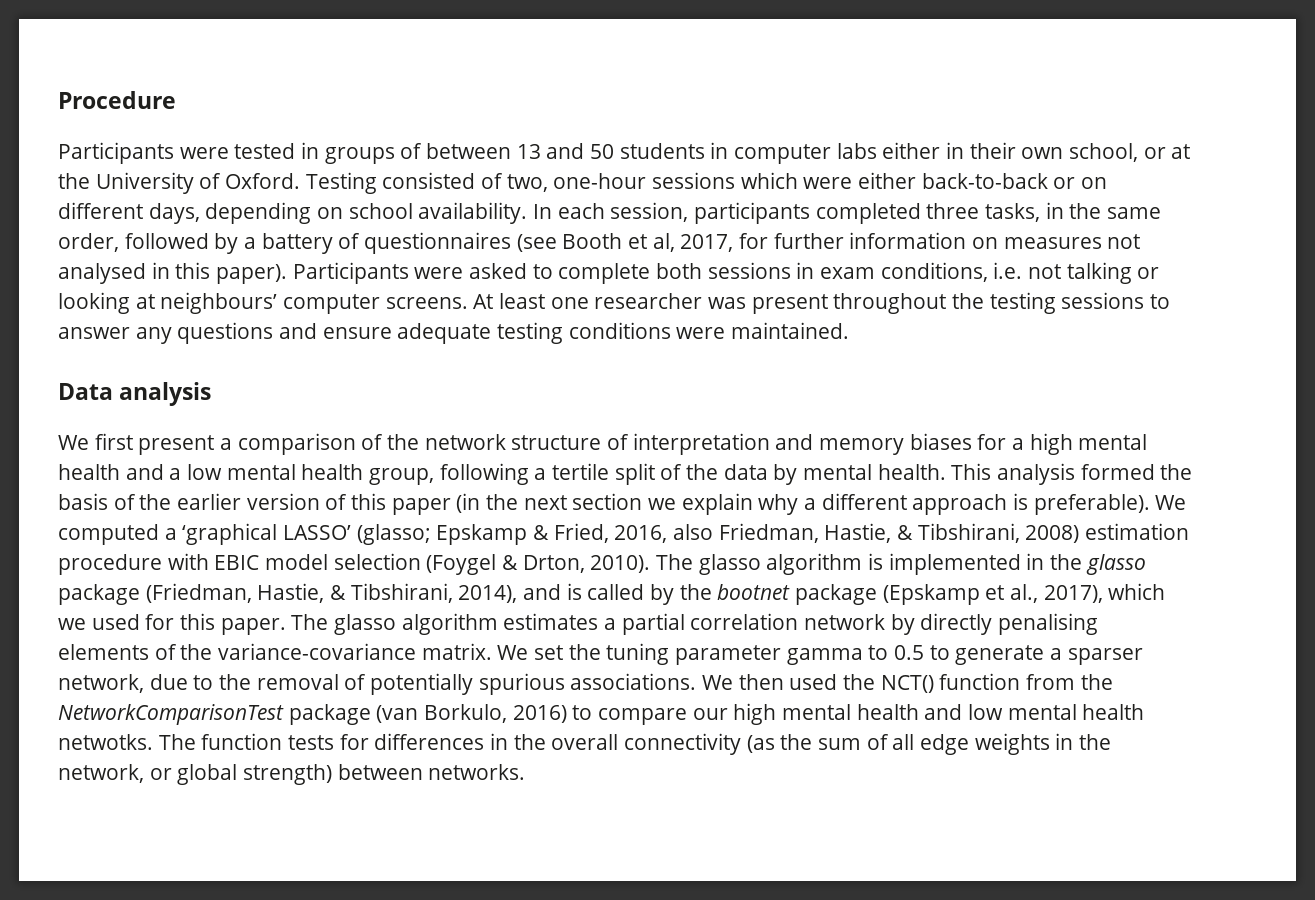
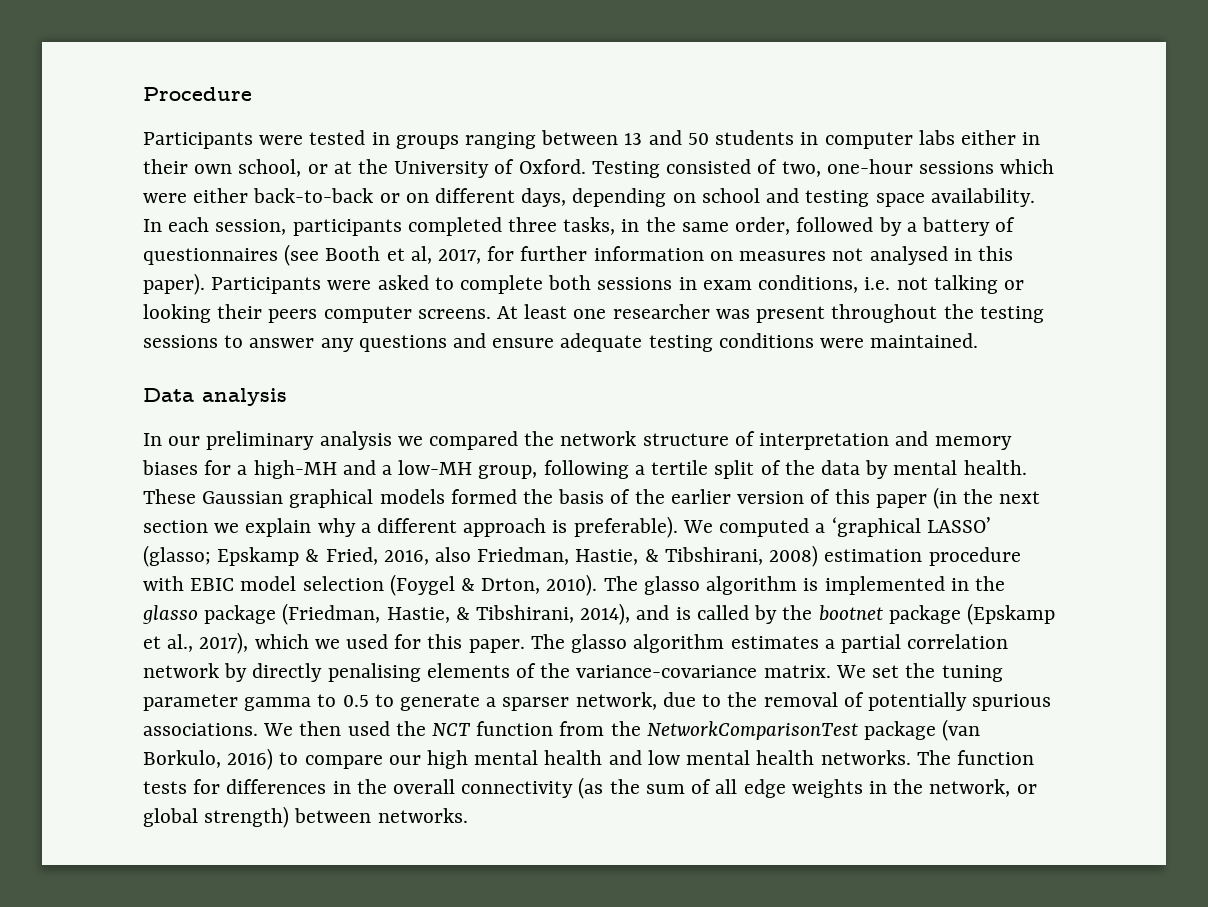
[400,143,423,159] of -> [465,132,537,149] ranging
(413, 211) none -> [766,188,925,207] and testing space
[135,292,278,314] at neighbours’ -> [217,304,318,323] their peers
[58,433,384,455] We first present a comparison of -> [143,431,519,450] In our preliminary analysis we compared
[1029,433,1148,455] [58,464,364,480] high mental health and a low mental health -> [253,460,473,479] high-MH and a low-MH
[951,463,1076,485] This analysis -> [143,489,445,508] These Gaussian graphical models
[880,675,934,693] NCT() -> [432,723,472,736] NCT
[58,734,153,750] netwotks. -> [820,750,911,765] networks.

